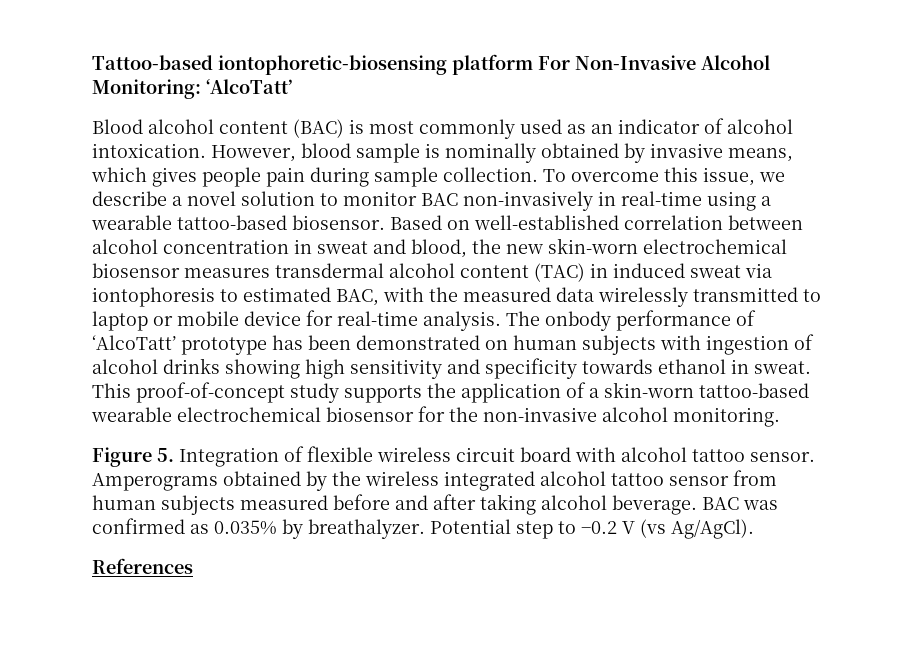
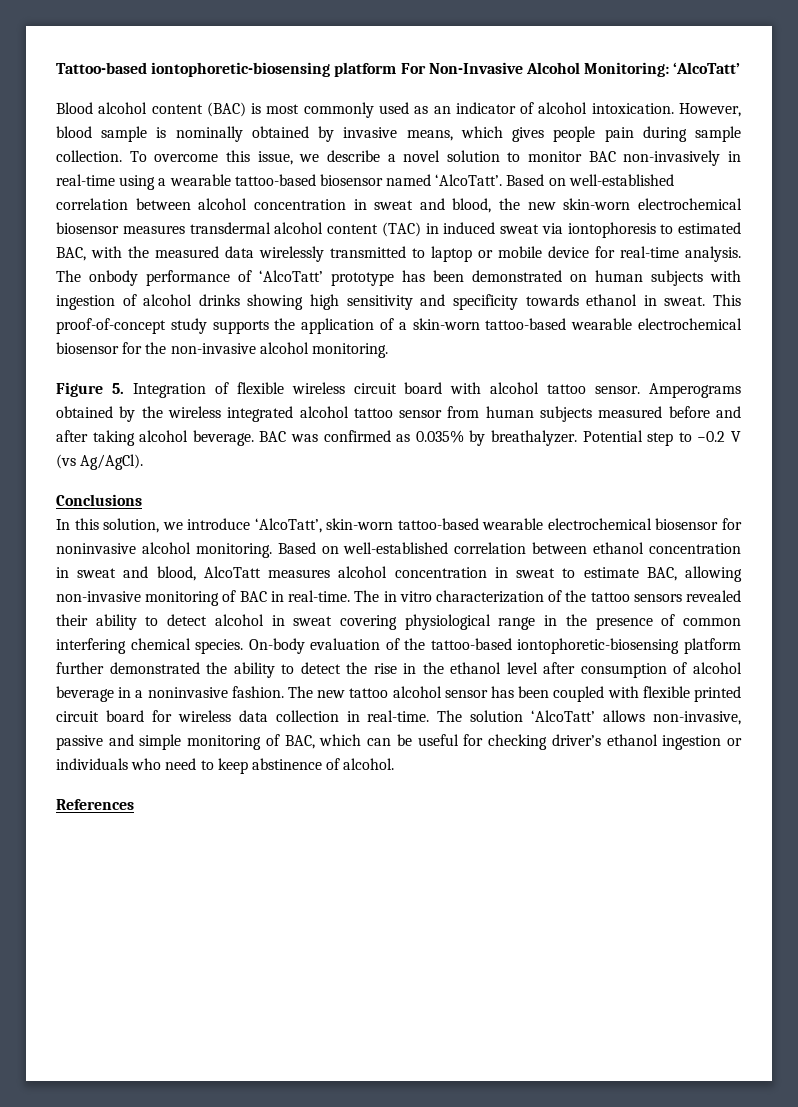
[292,215,385,230] biosensor. -> [319,174,503,186] biosensor named ‘AlcoTatt’.
(754, 529) none -> [56,494,142,506] [56,518,742,533] [56,542,742,558] [56,566,743,582] [56,590,741,606] [56,614,741,630] [56,638,741,654] [56,662,742,678] [56,686,741,702] [56,710,741,725] [56,734,743,750] [56,758,395,774] // Conclusions // In this solution, we introduce ‘AlcoTatt’, skin-worn tattoo-based wearable electrochemical biosensor for noninvasive alcohol monitoring. Based on well-established correlation between ethanol concentration in sweat and blood, AlcoTatt measures alcohol concentration in sweat to estimate BAC, allowing non-invasive monitoring of BAC in real-time. The in vitro characterization of the tattoo sensors revealed their ability to detect alcohol in sweat covering physiological range in the presence of common interfering chemical species. On-body evaluation of the tattoo-based iontophoretic-biosensing platform further demonstrated the ability to detect the rise in the ethanol level after consumption of alcohol beverage in a noninvasive fashion. The new tattoo alcohol sensor has been coupled with flexible printed circuit board for wireless data collection in real-time. The solution ‘AlcoTatt’ allows non-invasive, passive and simple monitoring of BAC, which can be useful for checking driver’s ethanol ingestion or individuals who need to keep abstinence of alcohol.

